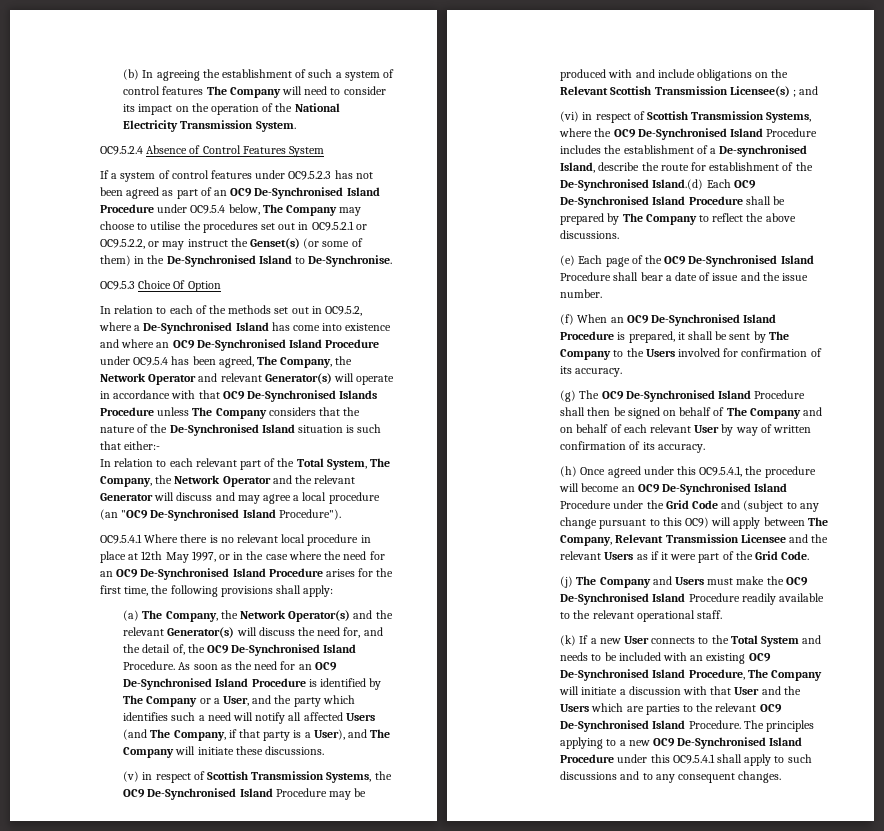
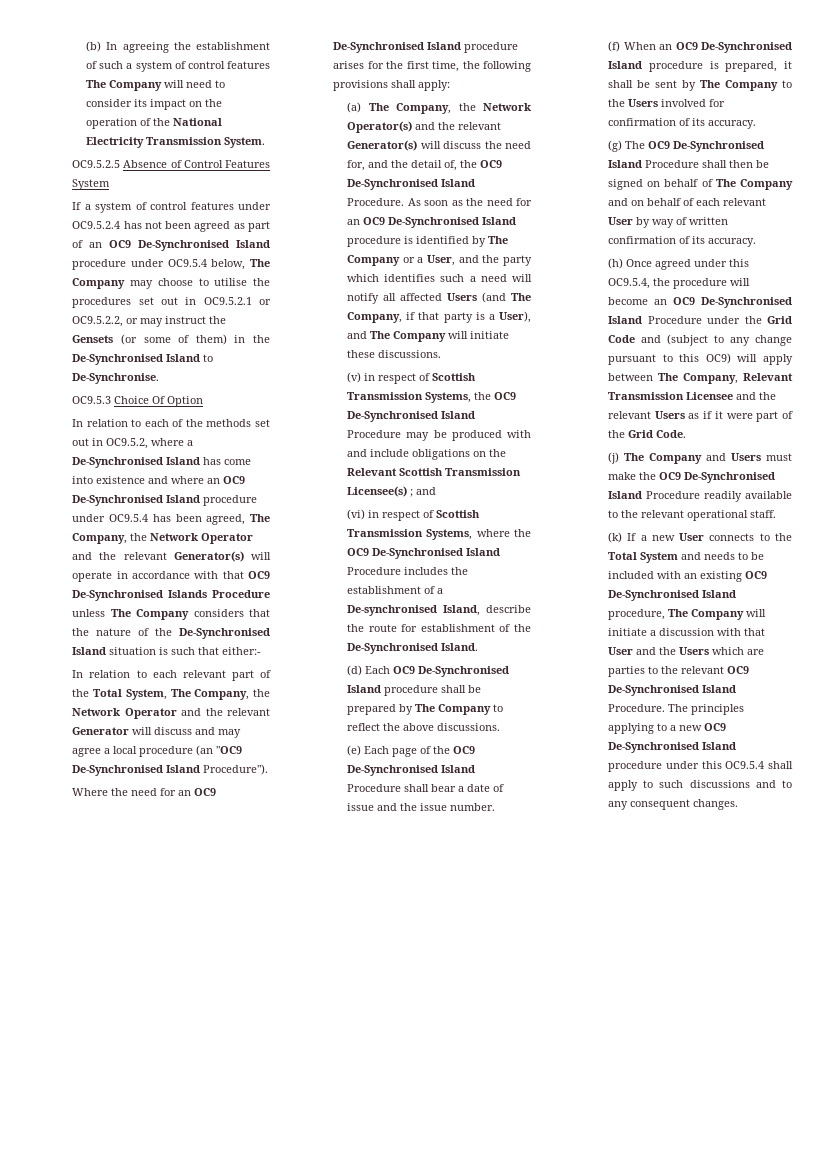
[99,146,143,155] OC9.5.2.4 -> [72,160,121,168] OC9.5.2.5
[288,171,332,180] OC9.5.2.3 -> [72,221,121,229] OC9.5.2.4
[99,204,154,213] Procedure -> [72,259,127,270] procedure
[249,238,300,249] Genset(s) -> [72,335,114,343] Gensets
[325,339,380,348] Procedure -> [203,495,258,506] procedure
(218, 377) none -> [99,552,117,560] the
[99,534,371,546] [99,551,385,563] [99,568,323,580] OC9.5.4.1 Where there is no relevant local procedure in place at 12th May 1997, or in the case where the need for an OC9 De-Synchronised Island Procedure -> [72,788,217,796] [333,42,519,53] Where the need for an OC9 De-Synchronised Island procedure
[251,678,306,687] Procedure -> [347,236,402,247] procedure
[652,179,704,190] Island.(d) -> [441,643,479,651] [347,665,363,676] Island. // (d)
[688,196,743,205] Procedure -> [384,685,439,696] procedure
[560,331,615,340] Procedure -> [648,61,703,72] procedure
[699,466,743,477] OC9.5.4.1, -> [608,278,651,289] OC9.5.4,
[688,669,745,680] Procedure, -> [608,609,666,620] procedure,
[560,754,715,764] Procedure under this OC9.5.4.1 -> [608,761,765,772] procedure under this OC9.5.4

